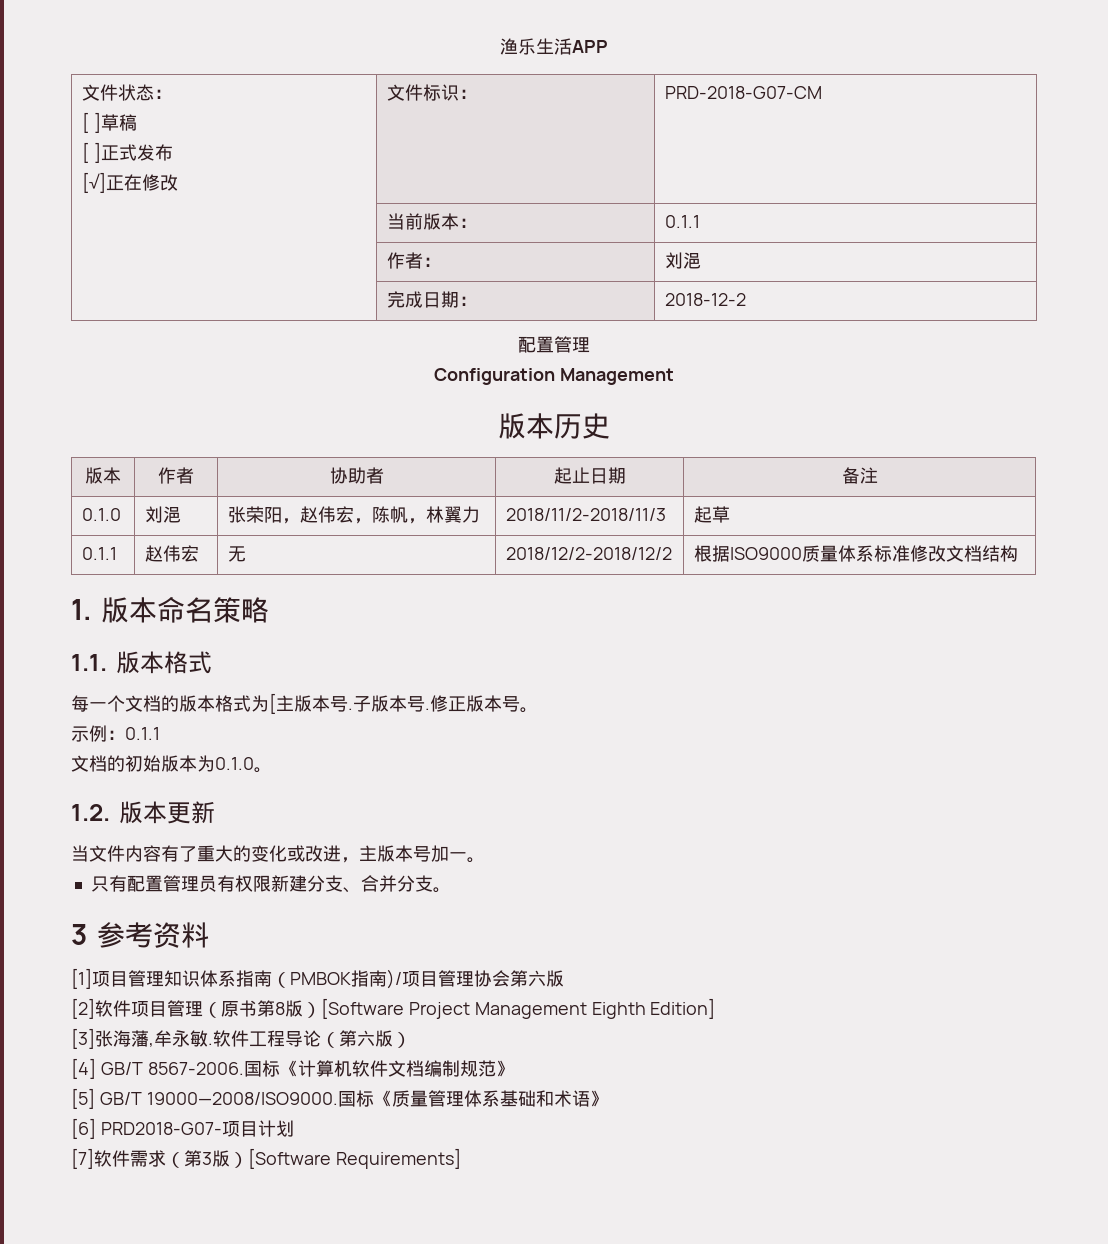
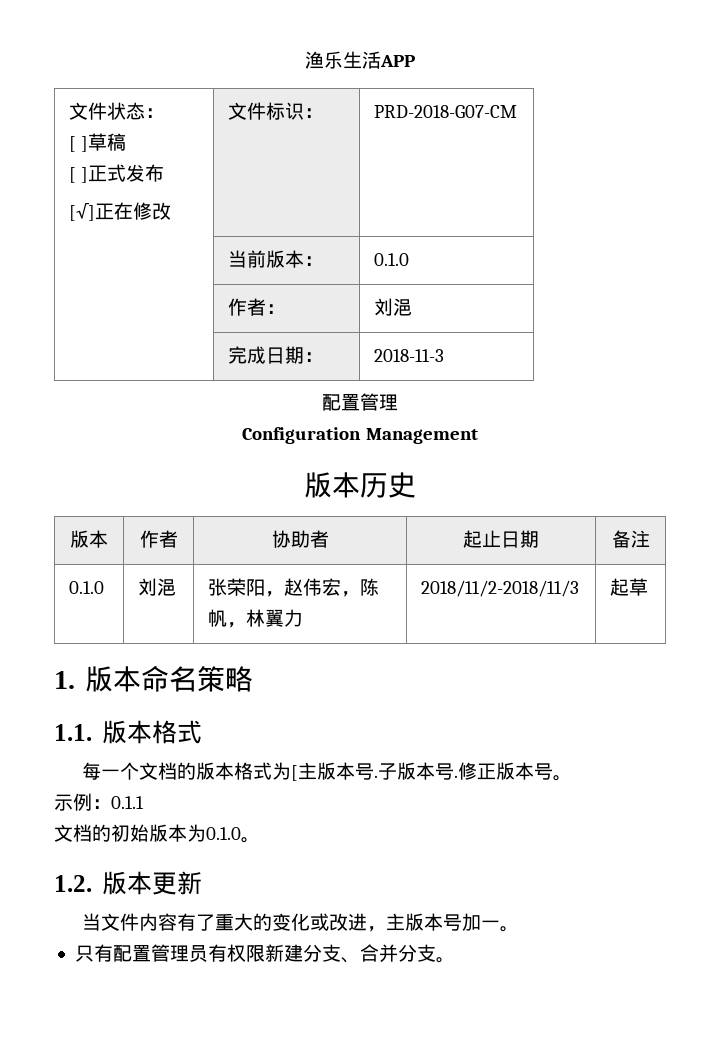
[664,215,700,228] 0.1.1 -> [374,253,410,266] 0.1.0
[664,293,746,306] 2018-12-2 -> [374,349,445,362] 2018-11-3
[81,547,117,560] [144,545,199,562] [227,546,246,562] [505,547,672,560] [693,545,1018,562] // 0.1.1 | 赵伟宏 | 无 | 2018/12/2-2018/12/2 | 根据ISO9000质量体系标准修改文档结构 -> (649, 587) none
[71,922,210,948] [71,968,564,989] [71,998,716,1019] [71,1028,411,1049] [71,1058,514,1079] [71,1088,608,1109] [71,1118,294,1139] [71,1148,461,1169] // 3参考资料 // [1]项目管理知识体系指南（PMBOK指南)/项目管理协会第六版 // [2]软件项目管理（原书第8版）[Software Project Management Eighth Edition] // [3]张海藩,牟永敏.软件工程导论（第六版） // [4] GB/T 8567-2006.国标《计算机软件文档编制规范》 // [5] GB/T 19000—2008/ISO9000.国标《质量管理体系基础和术语》 // [6] PRD2018-G07-项目计划 // [7]软件需求（第3版）[Software Requirements] -> (455, 960) none

